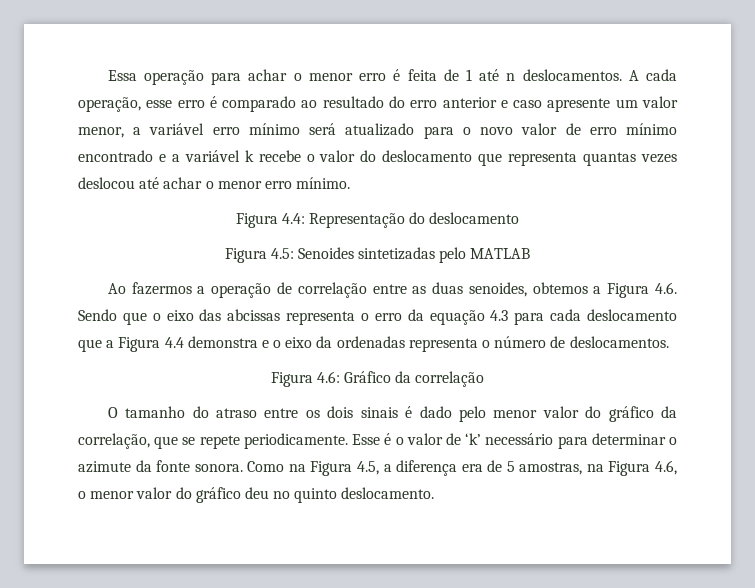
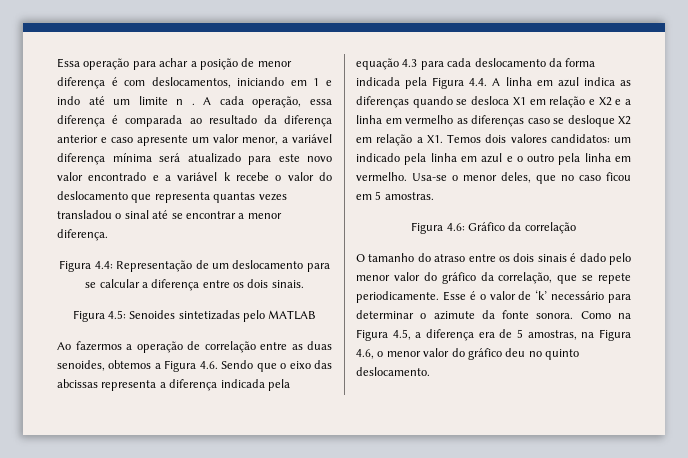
[293,69,678,81] [78,96,438,112] o menor erro é feita de 1 até n deslocamentos. A cada operação, esse erro é comparado ao resultado do erro -> [190,58,292,70] [57,77,332,89] [57,96,332,108] [57,115,332,127] a posição de menor diferença é com deslocamentos, iniciando em 1 e indo até um limite n . A cada operação, essa diferença é comparada ao resultado da diferença
[212,123,300,135] erro mínimo -> [57,153,152,165] diferença mínima
[462,127,471,135] o -> [278,154,300,162] este
[565,123,677,135] de erro mínimo -> (83, 176) none
[78,177,351,189] deslocou até achar o menor erro mínimo. -> [57,210,282,219] [57,229,108,241] transladou o sinal até se encontrar a menor diferença.
[409,212,520,224] do deslocamento -> [195,260,330,272] [85,279,304,291] de um deslocamento para se calcular a diferença entre os dois sinais.
[361,309,424,321] o erro da -> [159,379,290,391] a diferença indicada pela
[78,336,669,352] que a Figura 4.4 demonstra e o eixo da ordenadas representa o número de deslocamentos. -> [548,58,596,67] [356,77,631,89] [356,96,631,108] [356,115,631,127] [356,134,631,146] [356,153,631,165] [356,172,631,184] [356,191,434,200] da forma indicada pela Figura 4.4. A linha em azul indica as diferenças quando se desloca X1 em relação e X2 e a linha em vermelho as diferenças caso se desloque X2 em relação a X1. Temos dois valores candidatos: um indicado pela linha em azul e o outro pela linha em vermelho. Usa-se o menor deles, que no caso ficou em 5 amostras.

